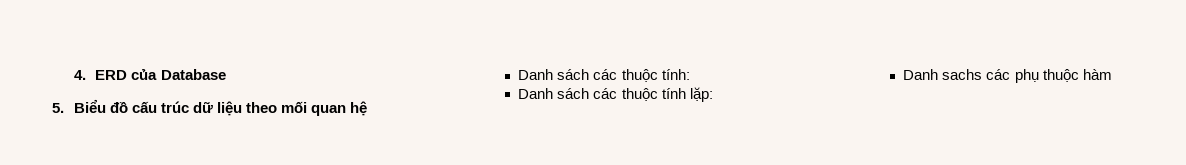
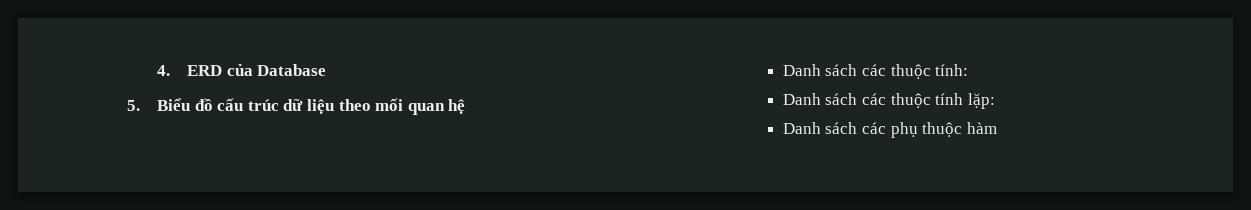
[942,69,983,80] sachs -> [825,122,858,134] sách

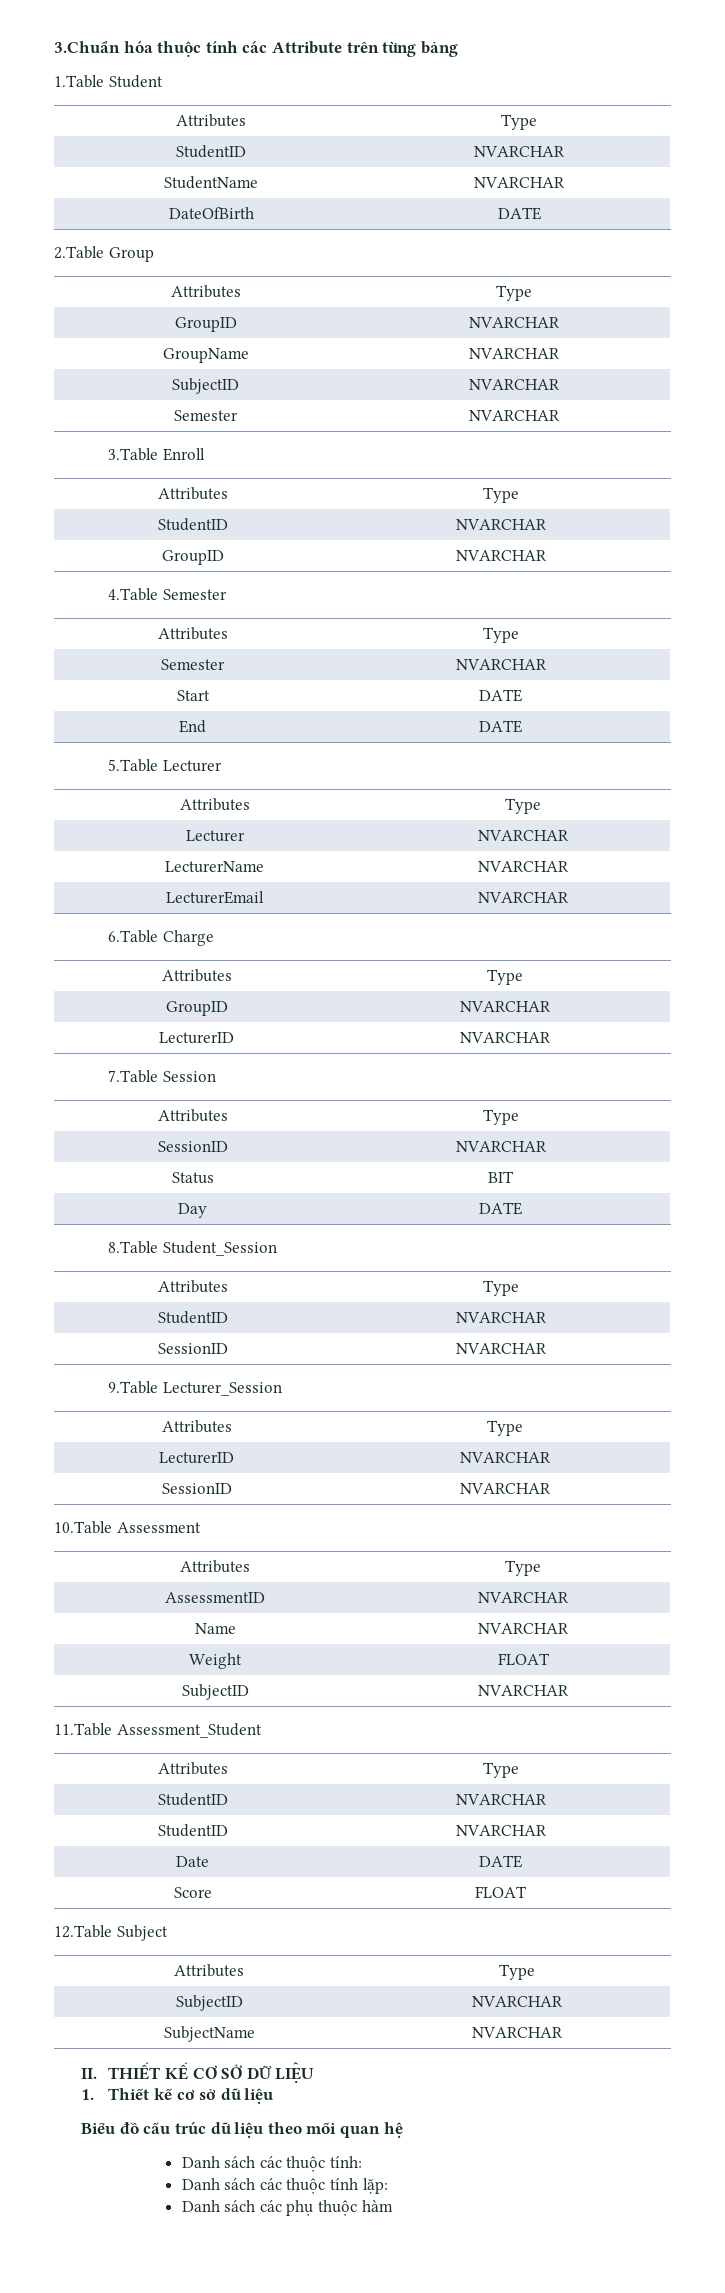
[157,64,327,76] [127,100,141,111] 4. ERD của Database // 5. -> [54,41,458,57] [54,75,163,88] [176,114,246,127] [501,114,537,130] [176,145,246,158] [474,146,565,157] [164,176,258,189] [474,177,565,188] [168,207,254,219] [497,207,541,220] [54,246,154,262] [170,285,241,298] [495,285,532,301] [174,317,237,332] [468,317,560,328] [162,348,249,363] [468,348,560,359] [172,378,239,394] [468,379,560,390] [174,410,238,421] [468,410,560,421] [108,448,206,461] [157,487,228,500] [482,487,519,503] [157,518,228,531] [455,519,547,530] [161,550,224,565] [455,550,547,561] [108,588,228,601] [157,627,228,640] [482,627,519,643] [161,659,225,670] [455,659,547,670] [176,690,210,701] [479,689,522,702] [179,720,206,733] [479,720,522,733] [108,759,223,772] [179,798,250,811] [504,798,541,814] [185,830,245,842] [477,830,569,841] [165,861,264,873] [477,861,569,872] [166,891,264,904] [477,892,569,903] [108,930,215,946] [161,969,232,982] [486,969,523,985] [165,1001,228,1016] [459,1001,551,1012] [159,1032,234,1044] [459,1032,551,1043] [108,1070,217,1083] [157,1109,228,1122] [482,1109,519,1125] [157,1141,228,1152] [455,1141,547,1152] [171,1172,214,1184] [488,1171,514,1183] [178,1203,207,1218] [479,1202,522,1215] [108,1241,278,1256] [157,1280,228,1293] [482,1280,519,1296] [157,1311,228,1324] [455,1312,547,1323] [157,1343,228,1354] [455,1343,547,1354] [108,1381,283,1396] [161,1420,232,1433] [486,1420,523,1436] [159,1452,234,1464] [459,1452,551,1463] [161,1483,232,1494] [459,1483,551,1494] [54,1521,201,1534] [180,1560,250,1573] [505,1560,541,1576] [165,1592,265,1603] [478,1592,569,1603] [194,1623,236,1634] [478,1623,569,1634] [189,1653,242,1669] [497,1653,550,1665] [181,1684,249,1700] [478,1685,569,1696] [54,1723,262,1738] [157,1762,228,1775] [482,1762,519,1778] [157,1793,228,1806] [455,1794,547,1805] [157,1824,228,1837] [455,1825,547,1836] [176,1856,209,1867] [479,1855,522,1868] [173,1887,212,1898] [475,1886,527,1898] [54,1925,168,1941] [174,1964,244,1977] [499,1964,535,1980] [175,1995,243,2011] [472,1996,563,2007] [163,2026,255,2042] [472,2027,563,2038] [81,2062,315,2083] [81,2088,274,2104] 3.Chuẩn hóa thuộc tính các Attribute trên từng bảng // 1.Table Student // Attributes | Type // StudentID | NVARCHAR // StudentName | NVARCHAR // DateOfBirth | DATE // 2.Table Group // Attributes | Type // GroupID | NVARCHAR // GroupName | NVARCHAR // SubjectID | NVARCHAR // Semester | NVARCHAR // 3.Table Enroll // Attributes | Type // StudentID | NVARCHAR // GroupID | NVARCHAR // 4.Table Semester // Attributes | Type // Semester | NVARCHAR // Start | DATE // End | DATE // 5.Table Lecturer // Attributes | Type // Lecturer | NVARCHAR // LecturerName | NVARCHAR // LecturerEmail | NVARCHAR // 6.Table Charge // Attributes | Type // GroupID | NVARCHAR // LecturerID | NVARCHAR // 7.Table Session // Attributes | Type // SessionID | NVARCHAR // Status | BIT // Day | DATE // 8.Table Student_Session // Attributes | Type // StudentID | NVARCHAR // SessionID | NVARCHAR // 9.Table Lecturer_Session // Attributes | Type // LecturerID | NVARCHAR // SessionID | NVARCHAR // 10.Table Assessment // Attributes | Type // AssessmentID | NVARCHAR // Name | NVARCHAR // Weight | FLOAT // SubjectID | NVARCHAR // 11.Table Assessment_Student // Attributes | Type // StudentID | NVARCHAR // StudentID | NVARCHAR // Date | DATE // Score | FLOAT // 12.Table Subject // Attributes | Type // SubjectID | NVARCHAR // SubjectName | NVARCHAR // II. THIẾT KẾ CƠ SỞ DỮ LIỆU // 1. Thiết kế cơ sở dữ liệu //

